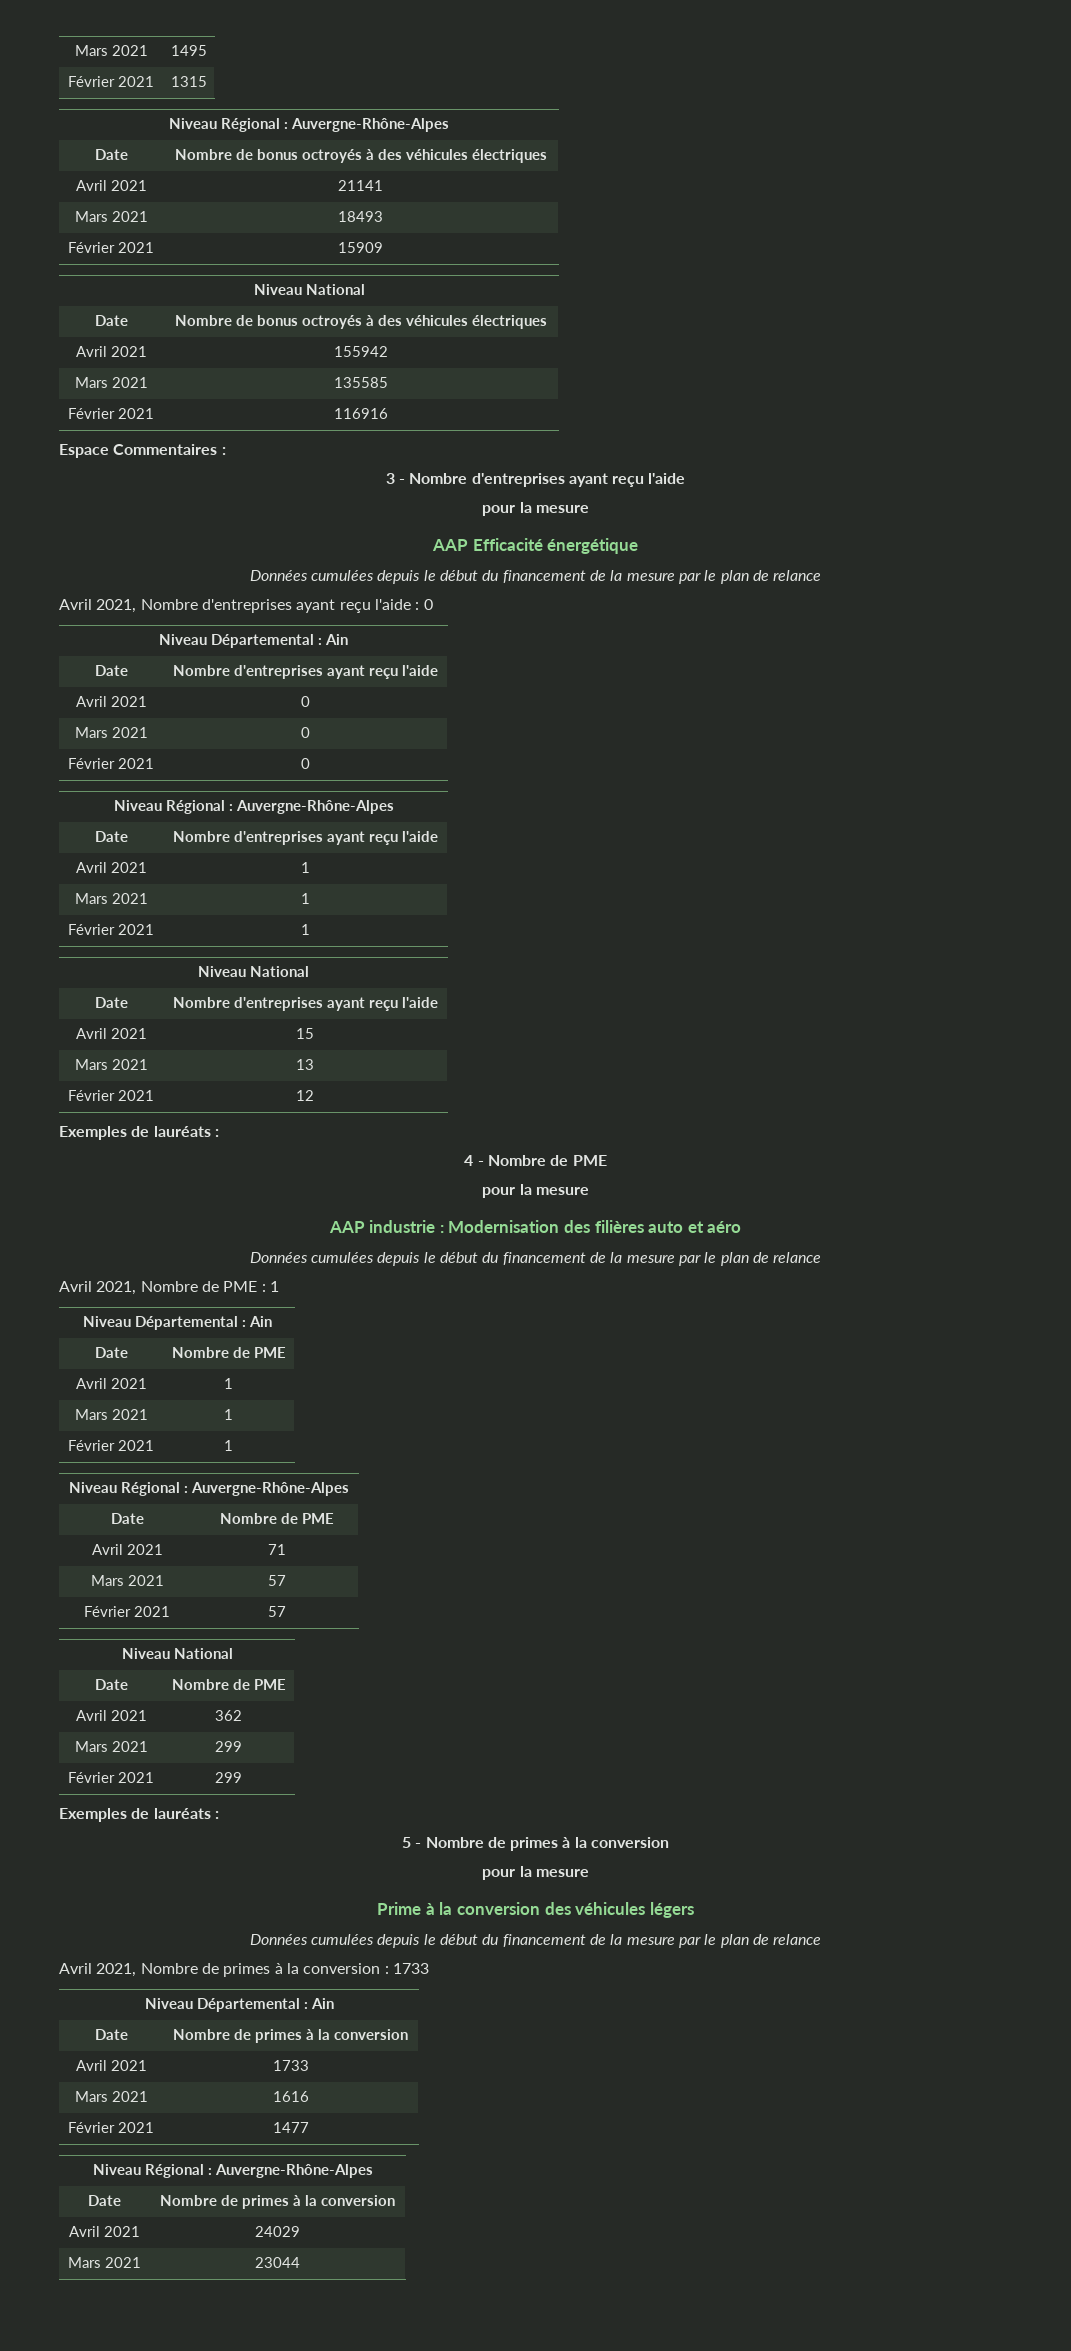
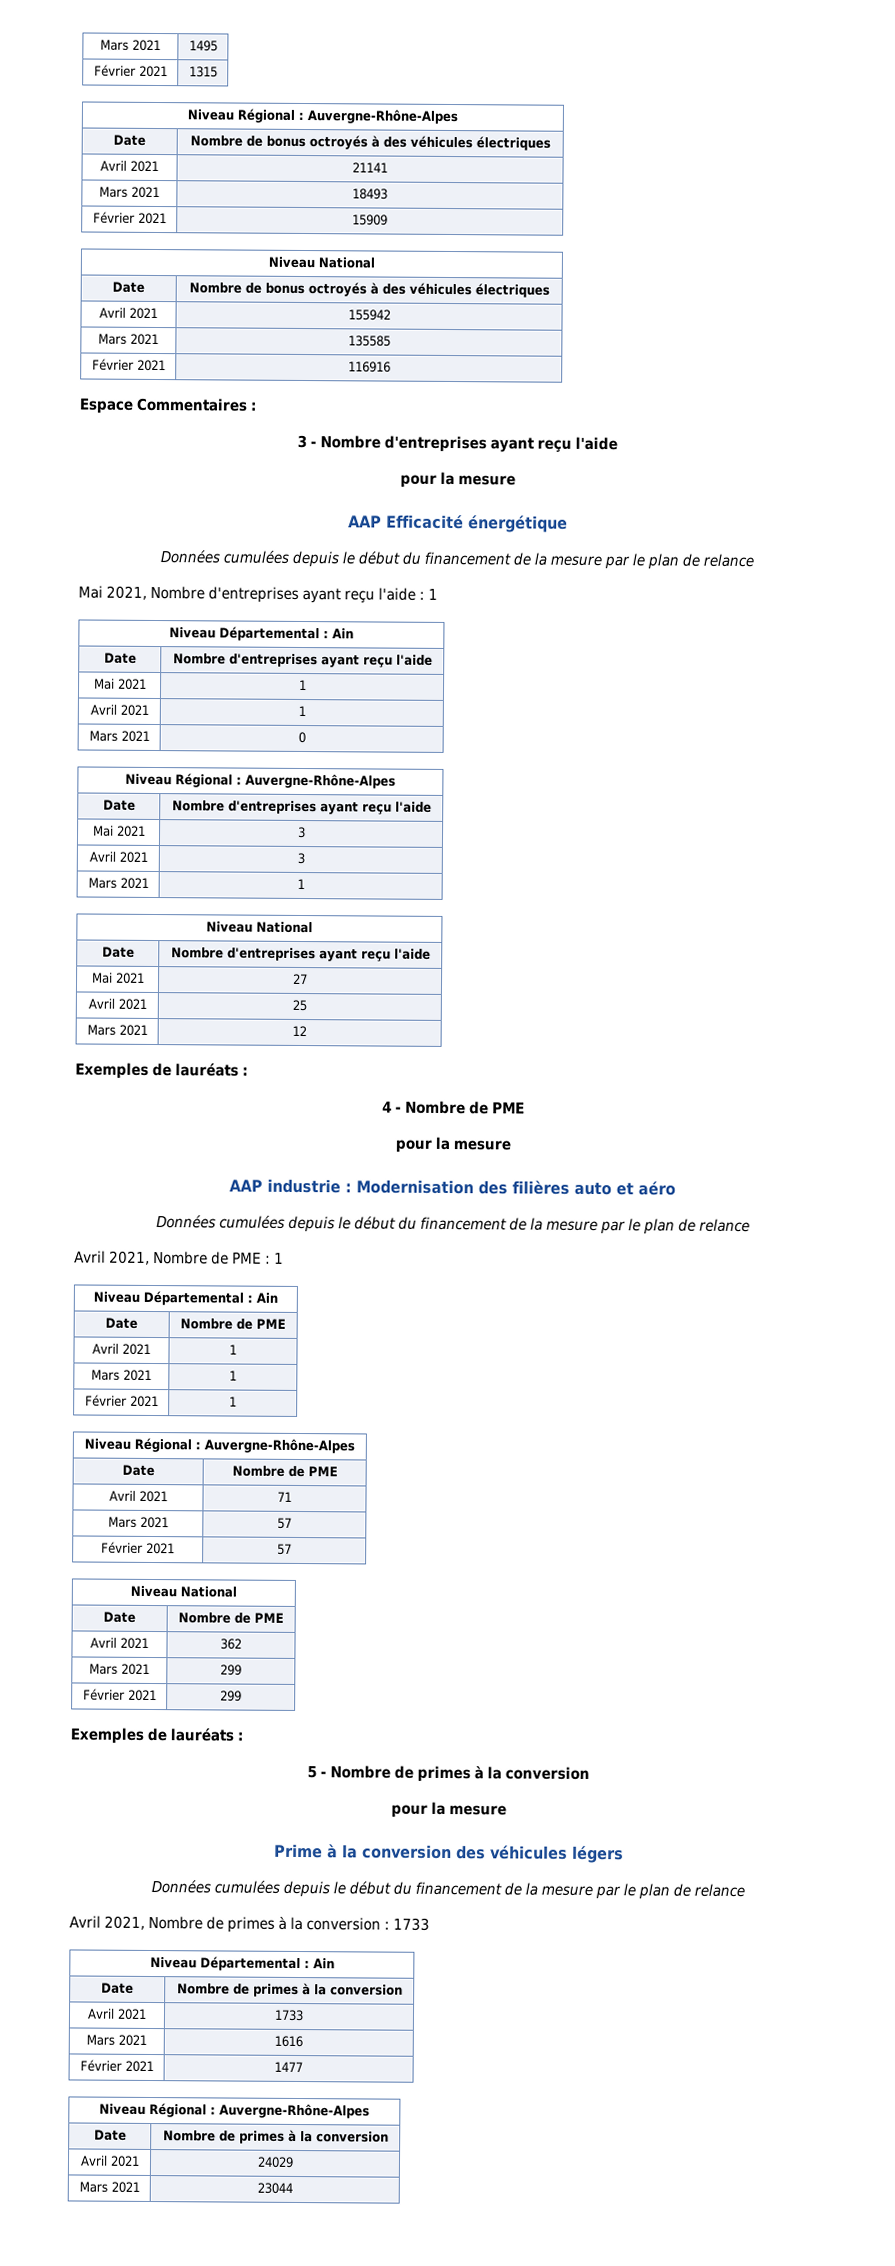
[59,599,92,610] Avril -> [78,585,103,599] Mai
[423,599,433,610] 0 -> [428,588,438,600] 1
[75,696,147,707] [300,696,310,707] // Avril 2021 | 0 -> [93,678,147,690] [298,679,307,691] [89,704,149,716] [297,705,306,717] // Mai 2021 | 1 // Avril 2021 | 1
[68,758,154,769] [300,758,310,769] // Février 2021 | 0 -> (306, 737) none
[75,862,147,873] [300,862,310,873] [74,893,148,904] [300,893,310,904] [68,924,154,935] [300,924,310,935] // Avril 2021 | 1 // Mars 2021 | 1 // Février 2021 | 1 -> [92,825,146,837] [297,826,306,839] [88,851,148,863] [296,852,305,865] [87,877,149,889] [296,878,305,890] // Mai 2021 | 3 // Avril 2021 | 3 // Mars 2021 | 1
[75,1028,147,1039] [296,1028,314,1039] [74,1059,148,1070] [296,1059,314,1070] [68,1090,154,1101] // Avril 2021 | 15 // Mars 2021 | 13 // Février 2021 -> [91,972,145,984] [293,973,308,985] [87,998,147,1010] [292,999,307,1012] [86,1024,148,1036] // Mai 2021 | 27 // Avril 2021 | 25 // Mars 2021

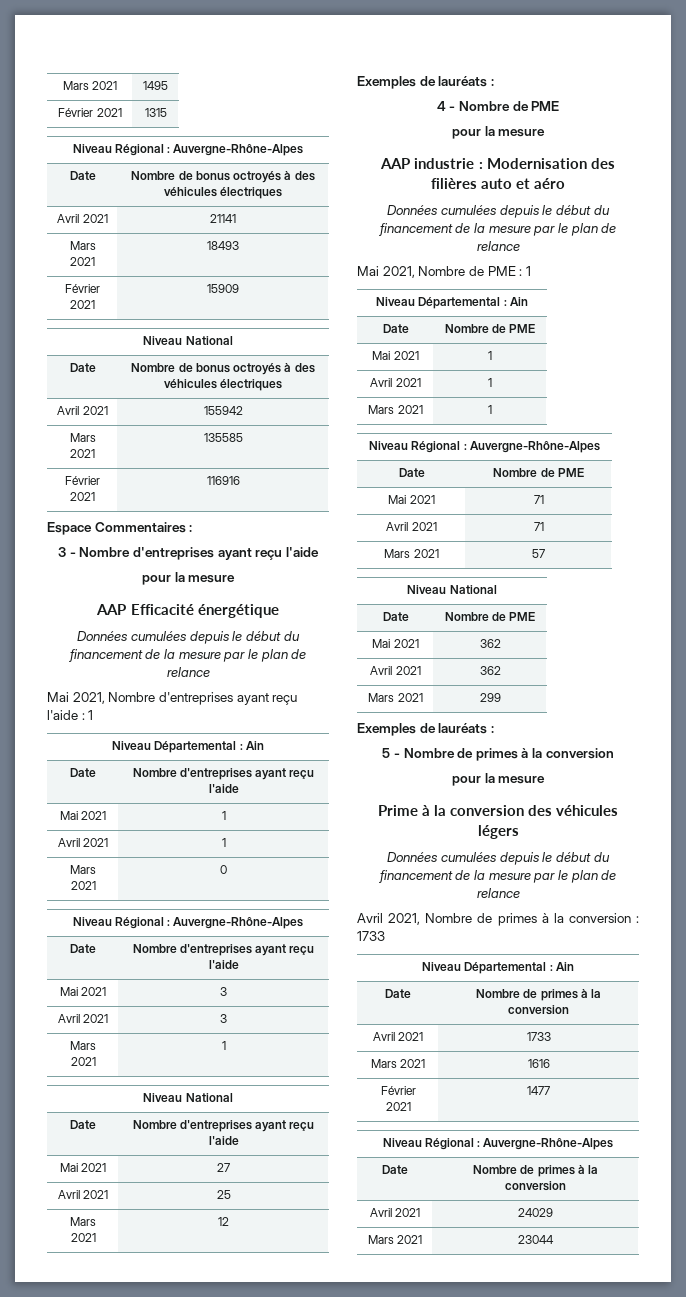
[74,1250,106,1263] Avril -> [357,266,379,276] Mai
(286, 1323) none -> [372,351,419,360] [488,351,492,360] // Mai 2021 | 1
[84,1394,159,1408] [229,1396,237,1407] // Février 2021 | 1 -> (492, 409) none
(338, 1471) none -> [388,495,435,504] [533,495,544,504] // Mai 2021 | 71
[101,1541,175,1555] [277,1543,292,1555] // Février 2021 | 57 -> (545, 553) none
(284, 1617) none -> [372,639,419,648] [479,639,501,648] // Mai 2021 | 362
[82,1688,157,1702] [220,1690,242,1702] // Février 2021 | 299 -> (501, 697) none

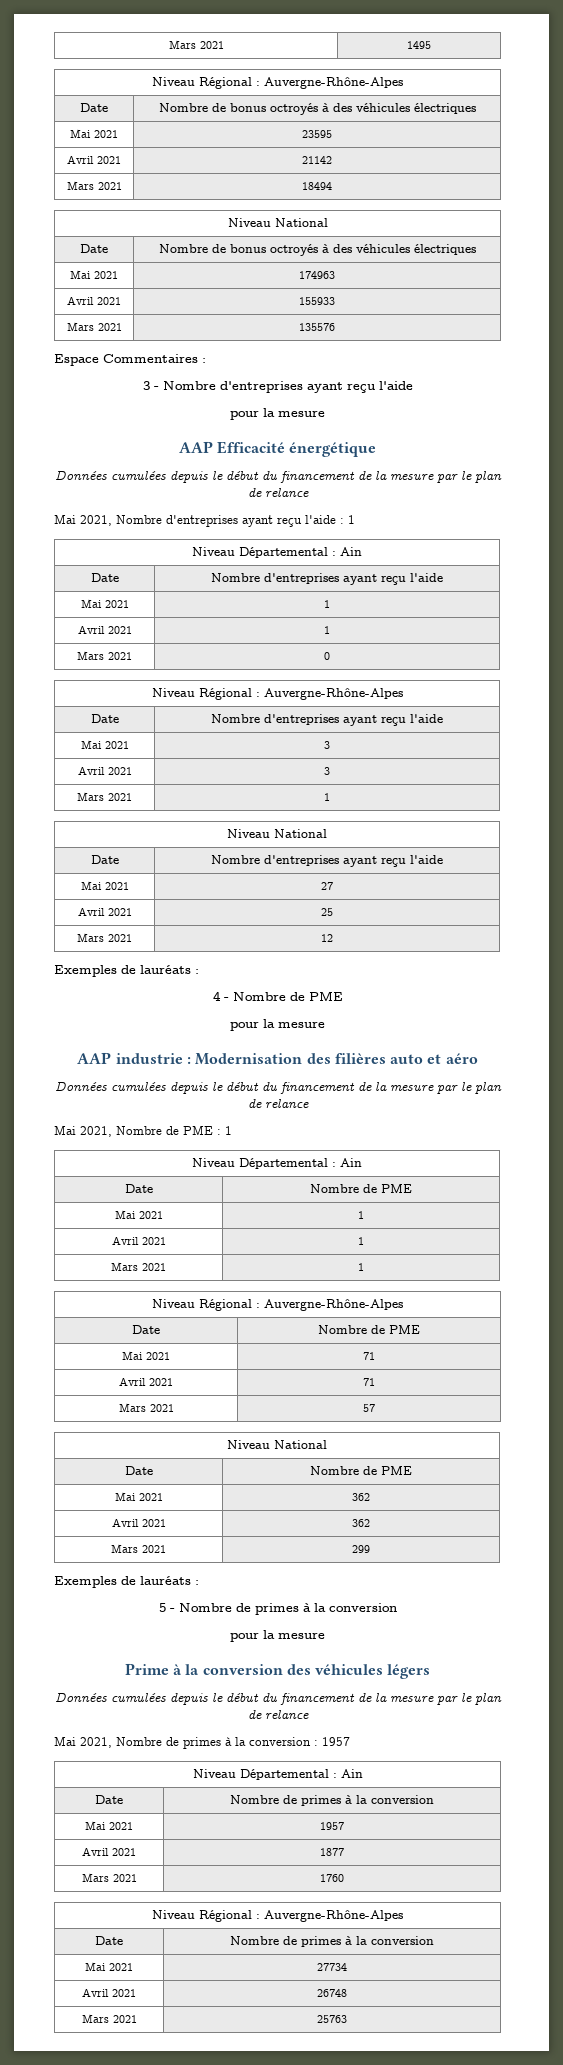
[58,108,122,117] [144,108,167,117] // Février 2021 | 1315 -> (431, 45) none
[57,214,108,223] [210,214,236,223] [69,241,96,250] [70,257,95,266] [207,241,239,250] [65,284,100,293] [70,300,95,309] [207,284,239,293] // Avril 2021 | 21141 // Mars 2021 | 18493 // Février 2021 | 15909 -> [70,129,118,138] [302,130,332,138] [67,155,121,164] [302,156,332,164] [66,181,122,190] [302,182,332,190] // Mai 2021 | 23595 // Avril 2021 | 21142 // Mars 2021 | 18494
[57,406,108,415] [203,406,243,415] [69,433,96,442] [70,449,95,458] [203,433,243,442] [65,476,100,485] [70,492,95,501] [206,476,240,485] // Avril 2021 | 155942 // Mars 2021 | 135585 // Février 2021 | 116916 -> [70,270,118,279] [299,271,335,279] [67,296,121,305] [299,297,335,305] [66,322,122,331] [299,323,335,331] // Mai 2021 | 174963 // Avril 2021 | 155933 // Mars 2021 | 135576
[357,913,383,923] Avril -> [54,1736,76,1746] Mai
[357,931,385,941] 1733 -> [322,1737,350,1746] 1957
[372,1032,424,1041] [526,1032,551,1041] [370,1059,426,1068] [527,1059,550,1068] [380,1086,416,1095] [385,1102,411,1111] [527,1086,550,1095] // Avril 2021 | 1733 // Mars 2021 | 1616 // Février 2021 | 1477 -> [85,1821,133,1830] [319,1822,344,1830] [82,1847,136,1856] [319,1848,344,1856] [81,1873,137,1882] [319,1874,344,1882] // Mai 2021 | 1957 // Avril 2021 | 1877 // Mars 2021 | 1760
[369,1208,421,1217] [518,1208,553,1217] [367,1235,423,1244] [518,1235,554,1244] // Avril 2021 | 24029 // Mars 2021 | 23044 -> [85,1962,133,1971] [317,1963,347,1971] [82,1988,136,1997] [317,1989,347,1997] [81,2014,137,2023] [317,2015,347,2023] // Mai 2021 | 27734 // Avril 2021 | 26748 // Mars 2021 | 25763

